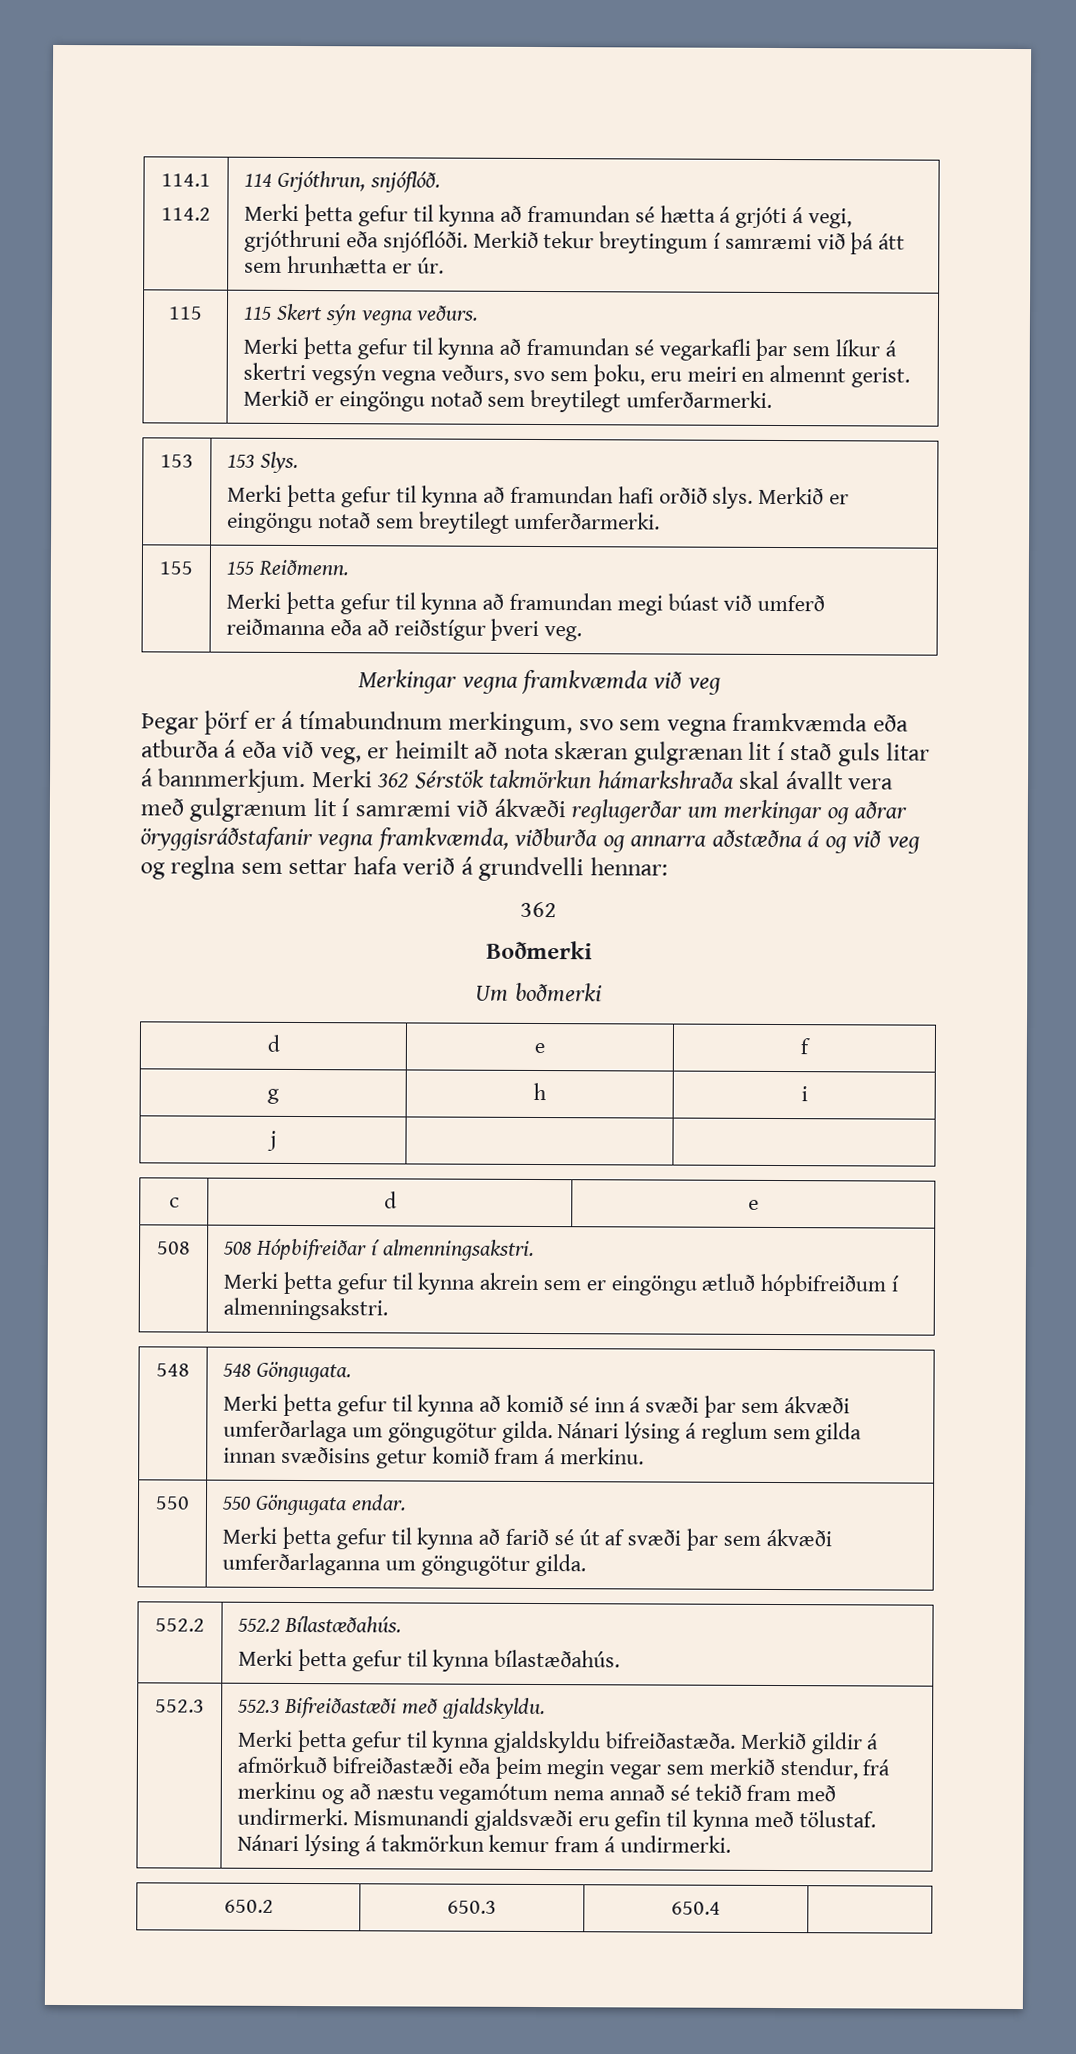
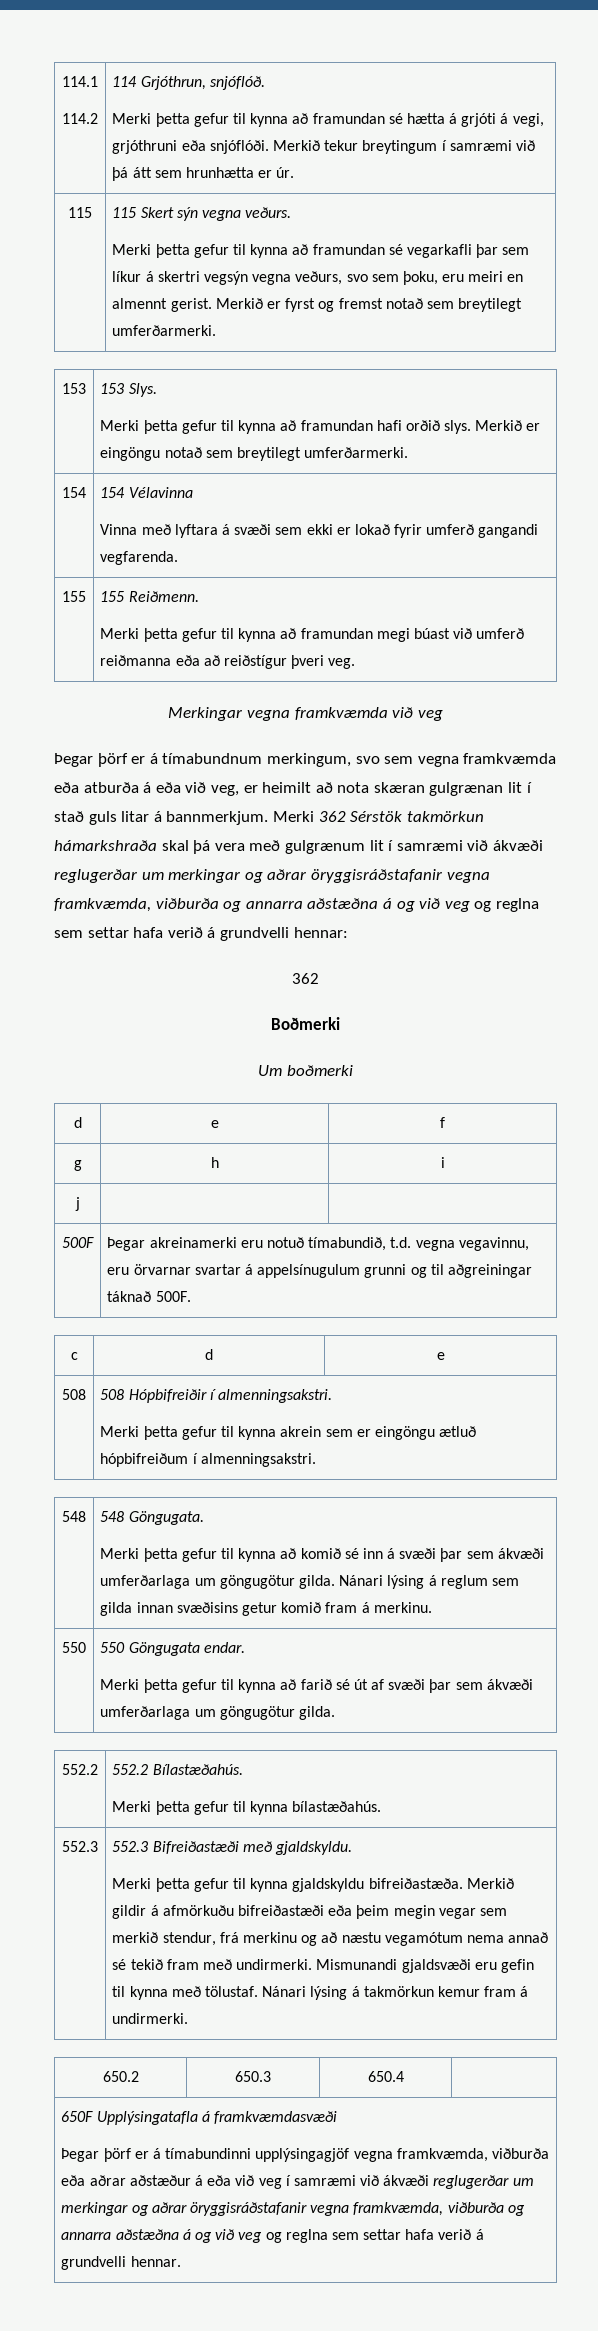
[338,391,425,412] eingöngu -> [285,298,383,312] fyrst og fremst
(661, 520) none -> [62,487,86,498] [100,487,193,498] [100,524,539,538] [100,551,179,565] // 154 | 154 Vélavinna // Vinna með lyftara á svæði sem ekki er lokað fyrir umferð gangandi vegfarenda.
[784,771,844,790] ávallt -> [193,840,211,854] þá
(277, 1140) none -> [62,1237,94,1248] [107,1237,529,1251] [107,1264,532,1278] [107,1291,191,1302] // 500F | Þegar akreinamerki eru notuð tímabundið, t.d. vegna vegavinnu, eru örvarnar svartar á appelsínugulum grunni og til aðgreiningar táknað 500F.
[256,1238,368,1261] Hópbifreiðar -> [128,1389,207,1403] Hópbifreiðir
[222,1552,382,1576] umferðarlaganna -> [100,1706,191,1720] umferðarlaga
[237,1755,328,1774] afmörkuð -> [162,1905,234,1916] afmörkuðu
(721, 1908) none -> [61,2111,337,2125] [61,2148,549,2162] [61,2175,534,2189] [61,2202,525,2216] [61,2229,484,2243] [61,2256,181,2270] // 650F Upplýsingatafla á framkvæmdasvæði // Þegar þörf er á tímabundinni upplýsingagjöf vegna framkvæmda, viðburða eða aðrar aðstæður á eða við veg í samræmi við ákvæði reglugerðar um merkingar og aðrar öryggisráðstafanir vegna framkvæmda, viðburða og annarra aðstæðna á og við veg og reglna sem settar hafa verið á grundvelli hennar.

